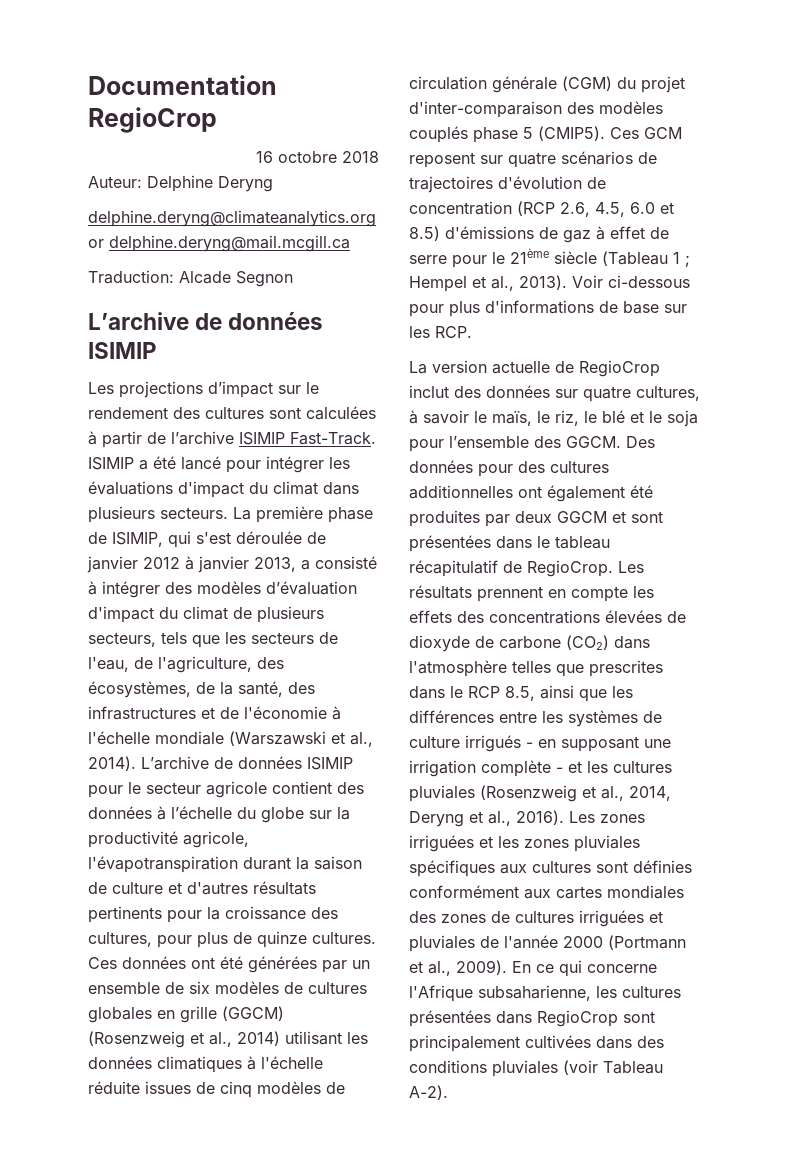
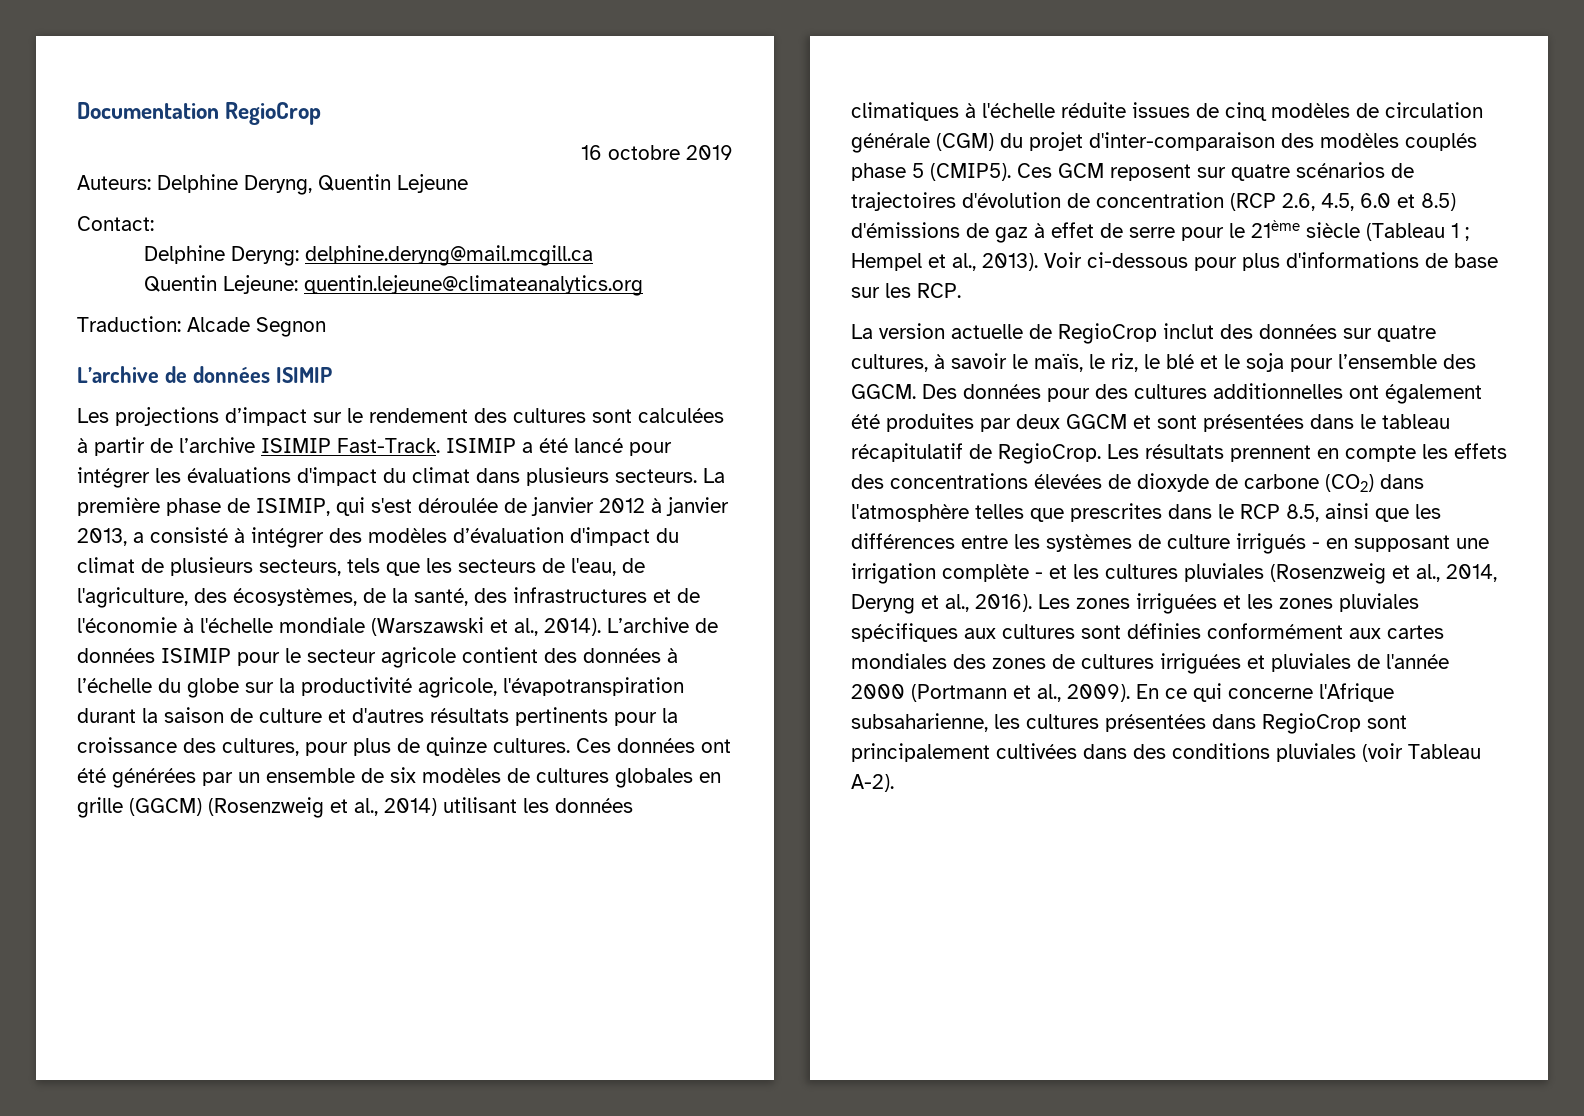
[342,151,379,163] [88,175,273,192] [88,210,376,227] [88,235,350,252] 2018 // Auteur: Delphine Deryng // delphine.deryng@climateanalytics.org or delphine.deryng@mail.mcgill.ca -> [686,145,733,160] [77,174,468,195] [77,216,154,231] [144,245,594,266] [144,275,644,296] 2019 // Auteurs: Delphine Deryng, Quentin Lejeune // Contact: // Delphine Deryng: delphine.deryng@mail.mcgill.ca // Quentin Lejeune: quentin.lejeune@climateanalytics.org

